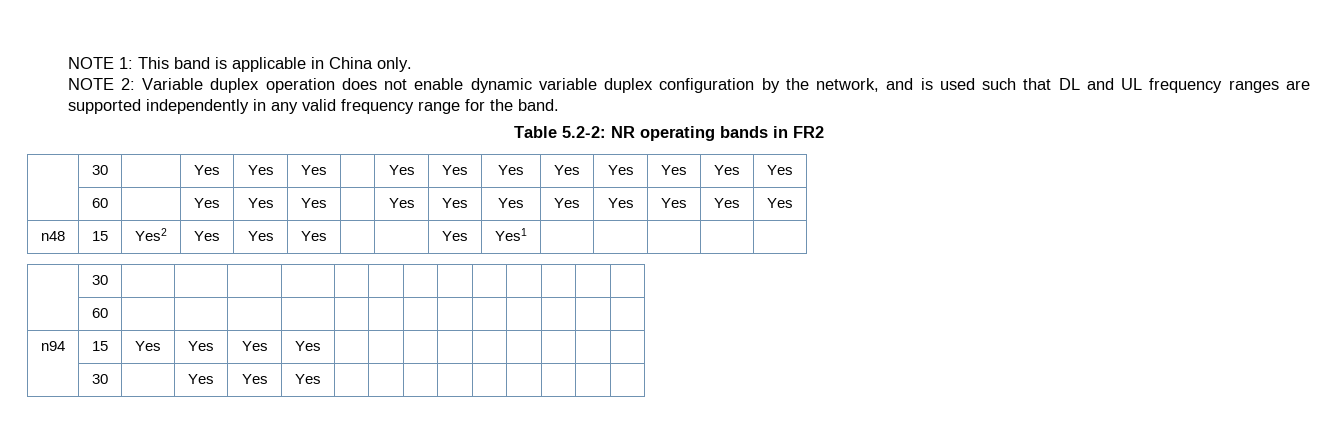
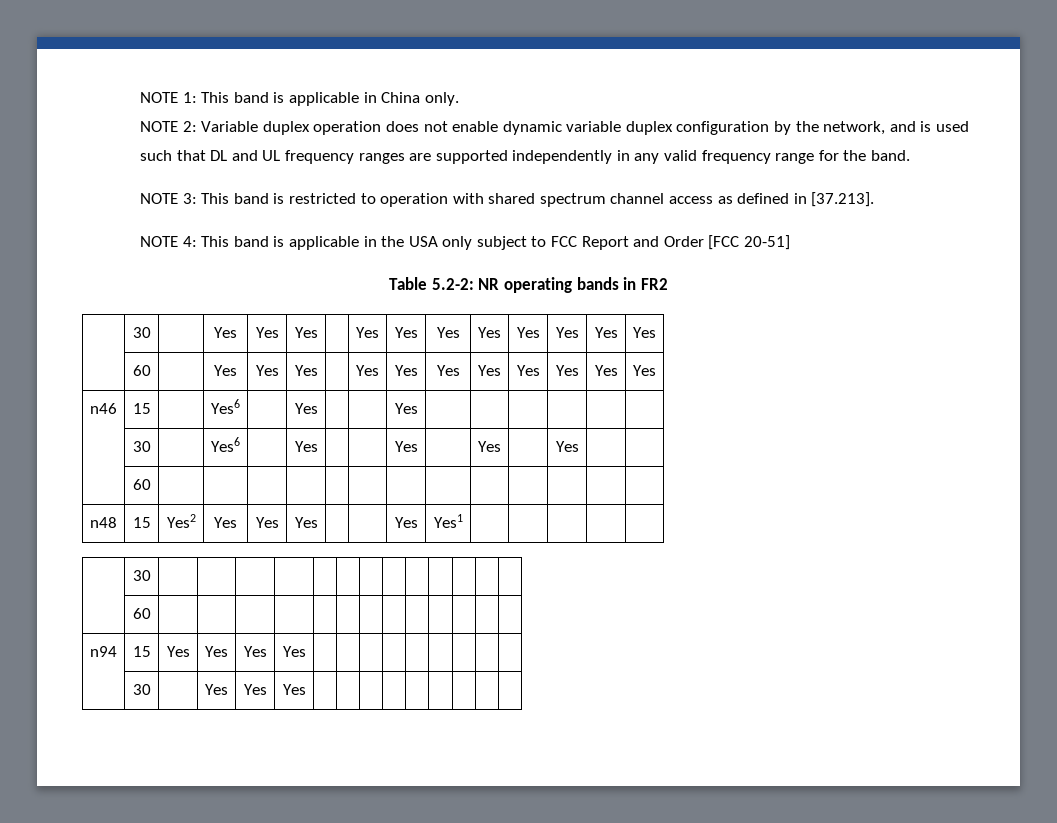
(559, 105) none -> [139,192,875,207] [139,235,791,250] // NOTE 3: This band is restricted to operation with shared spectrum channel access as defined in [37.213]. // NOTE 4: This band is applicable in the USA only subject to FCC Report and Order [FCC 20-51]
(793, 203) none -> [90,403,117,414] [132,403,151,414] [211,399,240,414] [294,403,318,414] [394,403,418,414] [132,441,151,452] [211,437,240,452] [294,441,318,452] [394,441,418,452] [478,441,501,452] [555,441,579,452] [132,479,151,490] // n46 | 15 | | Yes6 | | Yes | | | Yes | | | | | | // | 30 | | Yes6 | | Yes | | | Yes | | Yes | | Yes | | // | 60 | | | | | | | | | | | | |

